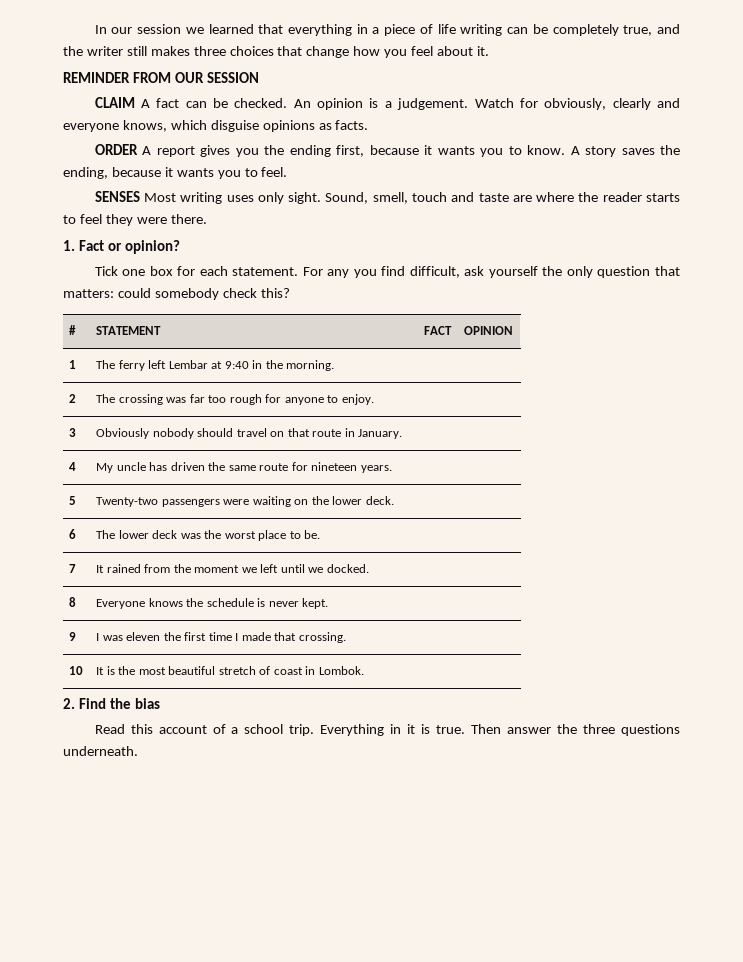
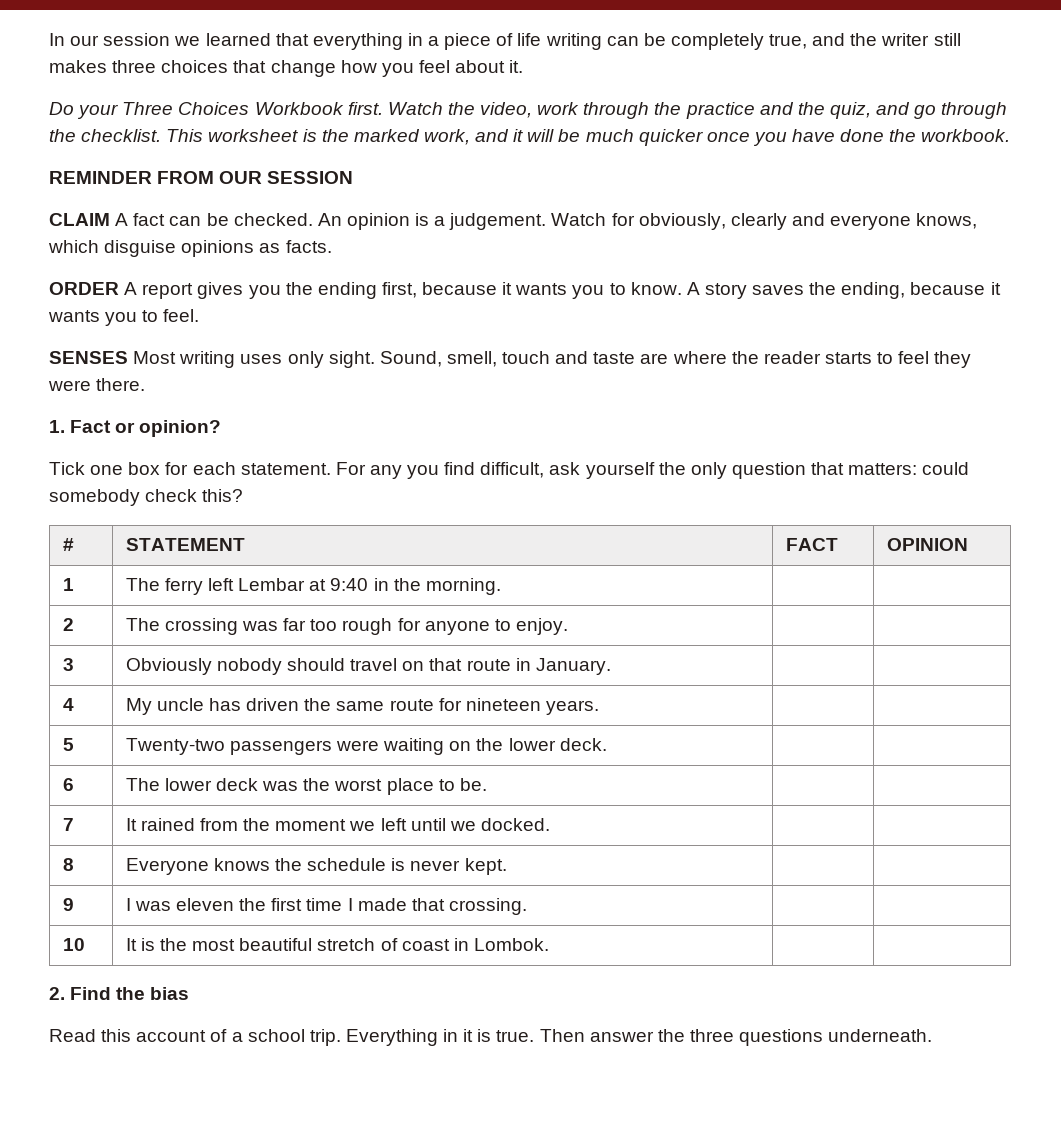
(489, 51) none -> [49,102,1008,119] [49,129,1011,146] // Do your Three Choices Workbook first. Watch the video, work through the practice and the quiz, and go through the checklist. This worksheet is the marked work, and it will be much quicker once you have done the workbook.

